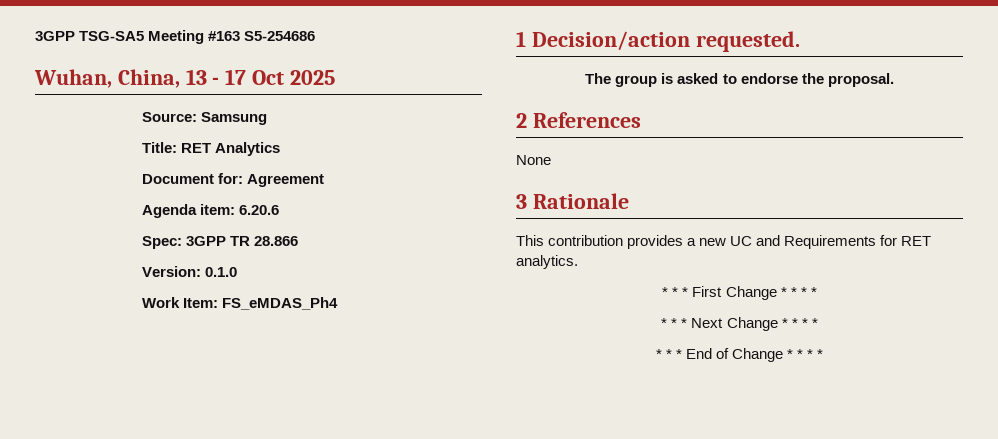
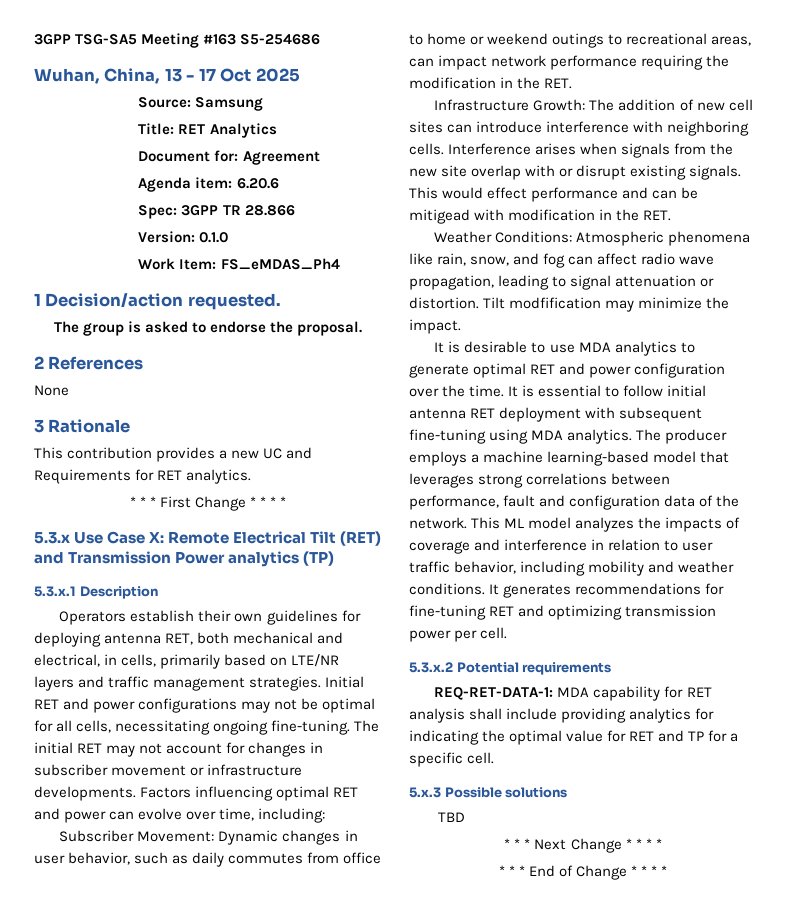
(817, 292) none -> [34,531,382,546] [34,551,335,567] [34,586,158,599] [59,610,361,625] [34,632,344,647] [34,654,340,669] [34,676,365,691] [34,698,376,713] [34,720,380,735] [34,742,324,757] [34,764,303,776] [34,786,359,801] [34,808,326,823] [59,830,358,845] [34,852,382,867] [409,33,752,48] [409,55,730,70] [409,77,573,89] [434,99,753,111] [409,121,750,136] [409,143,734,158] [409,165,742,180] [409,187,699,202] [409,209,672,224] [434,231,751,246] [409,253,715,268] [409,275,715,290] [409,297,730,312] [409,319,461,334] [434,341,695,356] [409,363,726,378] [409,385,707,397] [409,407,703,422] [409,429,728,444] [409,451,730,466] [409,473,671,488] [409,495,740,510] [409,517,741,532] [409,539,714,554] [409,561,735,576] [409,583,725,598] [409,605,717,620] [409,627,508,642] [409,662,612,675] [434,686,712,701] [409,708,715,723] [409,730,739,745] [409,752,495,767] [409,787,568,798] [437,812,465,822] // 5.3.x Use Case X: Remote Electrical Tilt (RET) and Transmission Power analytics (TP) // 5.3.x.1 Description // Operators establish their own guidelines for deploying antenna RET, both mechanical and electrical, in cells, primarily based on LTE/NR layers and traffic management strategies. Initial RET and power configurations may not be optimal for all cells, necessitating ongoing fine-tuning. The initial RET may not account for changes in subscriber movement or infrastructure developments. Factors influencing optimal RET and power can evolve over time, including: // Subscriber Movement: Dynamic changes in user behavior, such as daily commutes from office to home or weekend outings to recreational areas, can impact network performance requiring the modification in the RET. // Infrastructure Growth: The addition of new cell sites can introduce interference with neighboring cells. Interference arises when signals from the new site overlap with or disrupt existing signals. This would effect performance and can be mitigead with modification in the RET. // Weather Conditions: Atmospheric phenomena like rain, snow, and fog can affect radio wave propagation, leading to signal attenuation or distortion. Tilt modfification may minimize the impact. // It is desirable to use MDA analytics to generate optimal RET and power configuration over the time. It is essential to follow initial antenna RET deployment with subsequent fine-tuning using MDA analytics. The producer employs a machine learning-based model that leverages strong correlations between performance, fault and configuration data of the network. This ML model analyzes the impacts of coverage and interference in relation to user traffic behavior, including mobility and weather conditions. It generates recommendations for fine-tuning RET and optimizing transmission power per cell. // 5.3.x.2 Potential requirements // REQ-RET-DATA-1: MDA capability for RET analysis shall include providing analytics for indicating the optimal value for RET and TP for a specific cell. // 5.x.3 Possible solutions // TBD

